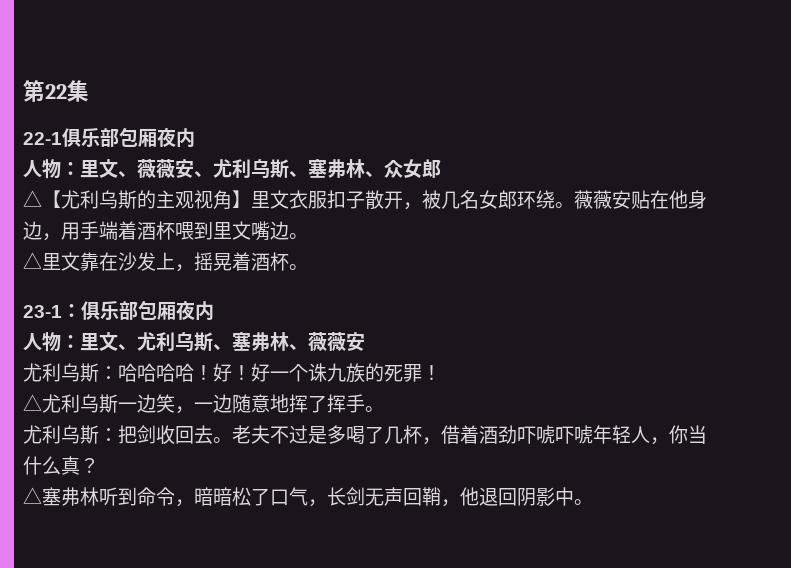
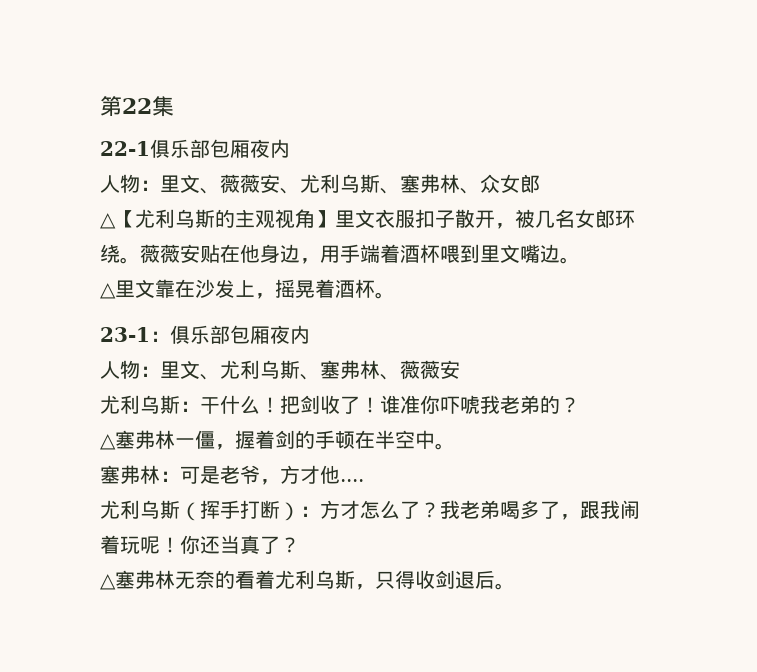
[118,363,441,383] [23,394,384,414] [23,425,707,445] [23,456,99,475] [23,487,574,507] 哈哈哈哈！好！好一个诛九族的死罪！ // △尤利乌斯一边笑，一边随意地挥了挥手。 // 尤利乌斯：把剑收回去。老夫不过是多喝了几杯，借着酒劲吓唬吓唬年轻人，你当什么真？ // △塞弗林听到命令，暗暗松了口气，长剑无声回鞘，他退回阴影中 -> [200,395,580,414] [100,430,455,450] [100,465,364,485] [100,500,640,521] [100,535,300,554] [100,570,495,590] 干什么！把剑收了！谁准你吓唬我老弟的？ // △塞弗林一僵，握着剑的手顿在半空中。 // 塞弗林：可是老爷，方才他.... // 尤利乌斯（挥手打断）：方才怎么了？我老弟喝多了，跟我闹着玩呢！你还当真了？ // △塞弗林无奈的看着尤利乌斯，只得收剑退后

